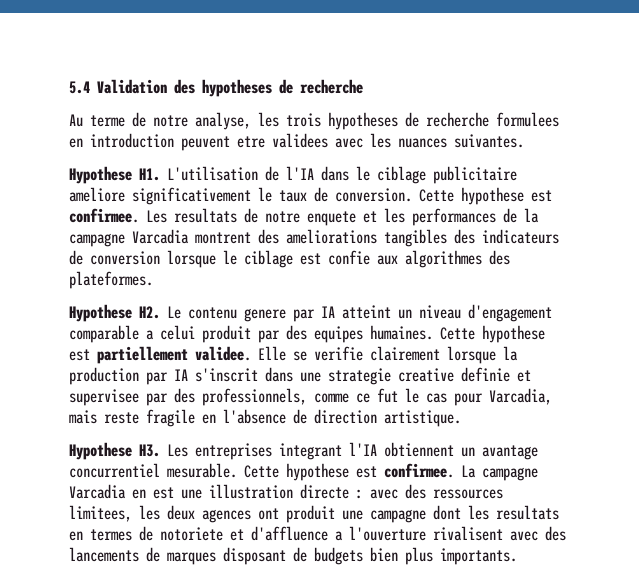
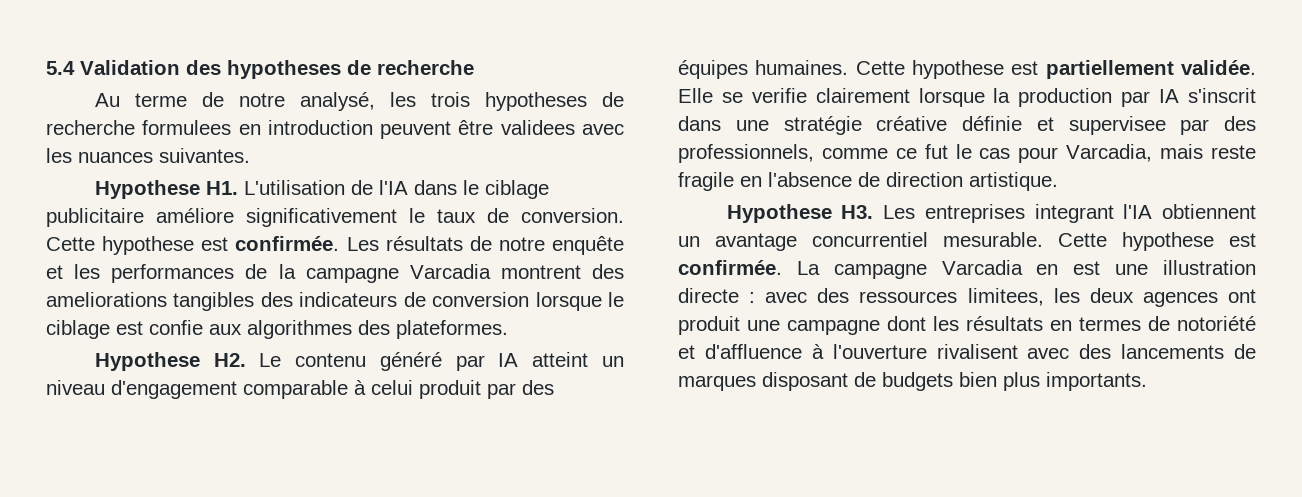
[195,112,251,130] analyse, -> [299,92,375,111] analysé,
[237,136,265,148] etre -> [458,120,494,135] être
[69,187,125,202] ameliore -> [156,208,234,223] améliore
[69,208,356,226] confirmee. Les resultats de notre enquete -> [235,236,624,255] confirmée. Les résultats de notre enquête
[244,308,286,322] genere -> [379,352,442,371] généré
[146,330,154,340] a -> [354,380,366,395] à
[314,326,363,343] equipes -> [678,60,748,79] équipes
[195,346,251,361] validee. -> [1181,60,1256,75] validée.
[328,367,510,385] strategie creative definie -> [783,116,1022,135] stratégie créative définie
[384,463,454,478] confirmee. -> [678,260,782,275] confirmée.
[496,505,559,520] resultats -> [966,316,1043,331] résultats
[160,527,223,541] notoriete -> [1177,316,1256,331] notoriété
[335,531,343,541] a -> [811,344,824,359] à

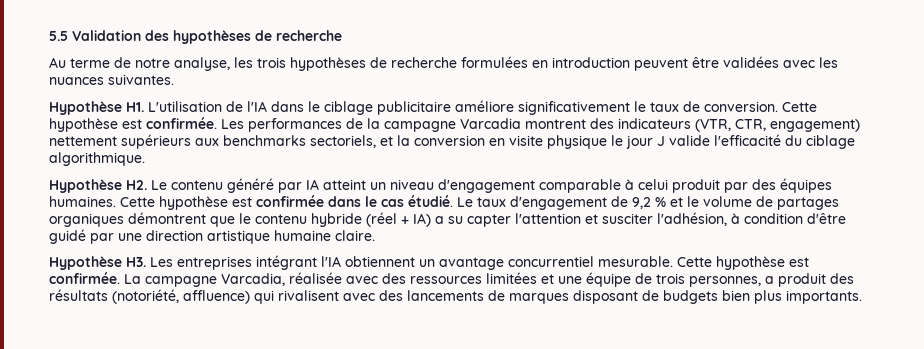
[46,61,75,75] 5.4 -> [49,31,68,41] 5.5
[227,60,341,79] hypotheses -> [173,30,251,44] hypothèses
[299,92,375,111] analysé, -> [174,57,230,71] analyse,
[484,92,624,111] [46,120,232,135] hypotheses de recherche formulees -> [290,56,528,71] hypothèses de recherche formulées
[500,120,575,135] validees -> [723,56,779,68] validées
[94,180,200,199] Hypothese -> [49,101,122,115] Hypothèse
[102,236,195,255] hypothese -> [49,118,118,132] hypothèse
[385,236,624,255] [46,264,101,279] résultats de notre enquête et les -> (244, 124) none
[46,292,625,311] [46,320,508,339] [94,352,200,371] ameliorations tangibles des indicateurs de conversion lorsque le ciblage est confie aux algorithmes des plateformes. // Hypothese -> [618,118,860,132] [49,134,855,149] [49,152,145,166] [49,179,122,193] indicateurs (VTR, CTR, engagement) nettement supérieurs aux benchmarks sectoriels, et la conversion en visite physique le jour J valide l'efficacité du ciblage algorithmique. // Hypothèse
[912,60,1256,79] [678,88,1256,107] [678,116,1256,135] [678,144,1256,163] [678,172,1058,191] [726,204,832,223] hypothese est partiellement validée. Elle se verifie clairement lorsque la production par IA s'inscrit dans une stratégie créative définie et supervisee par des professionnels, comme ce fut le cas pour Varcadia, mais reste fragile en l'absence de direction artistique. // Hypothese -> [159,195,839,210] [49,212,846,227] [49,229,375,244] [49,256,122,270] hypothèse est confirmée dans le cas étudié. Le taux d'engagement de 9,2 % et le volume de partages organiques démontrent que le contenu hybride (réel + IA) a su capter l'attention et susciter l'adhésion, à condition d'être guidé par une direction artistique humaine claire. // Hypothèse
[1034,204,1114,223] integrant -> [256,255,317,270] intégrant
[1122,232,1214,251] hypothese -> [716,256,785,270] hypothèse
[941,260,1256,275] [678,288,1256,307] [678,316,1256,335] [678,344,927,359] Varcadia en est une illustration directe : avec des ressources limitees, les deux agences ont produit une campagne dont les résultats en termes de notoriété et d'affluence à l'ouverture -> [221,272,854,287] [49,289,274,304] Varcadia, réalisée avec des ressources limitées et une équipe de trois personnes, a produit des résultats (notoriété, affluence) qui

